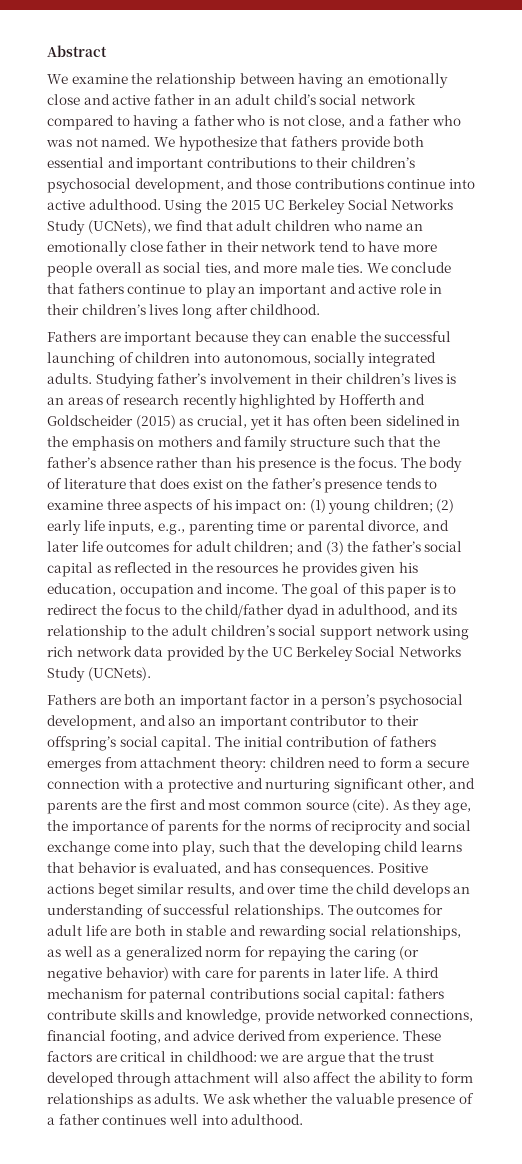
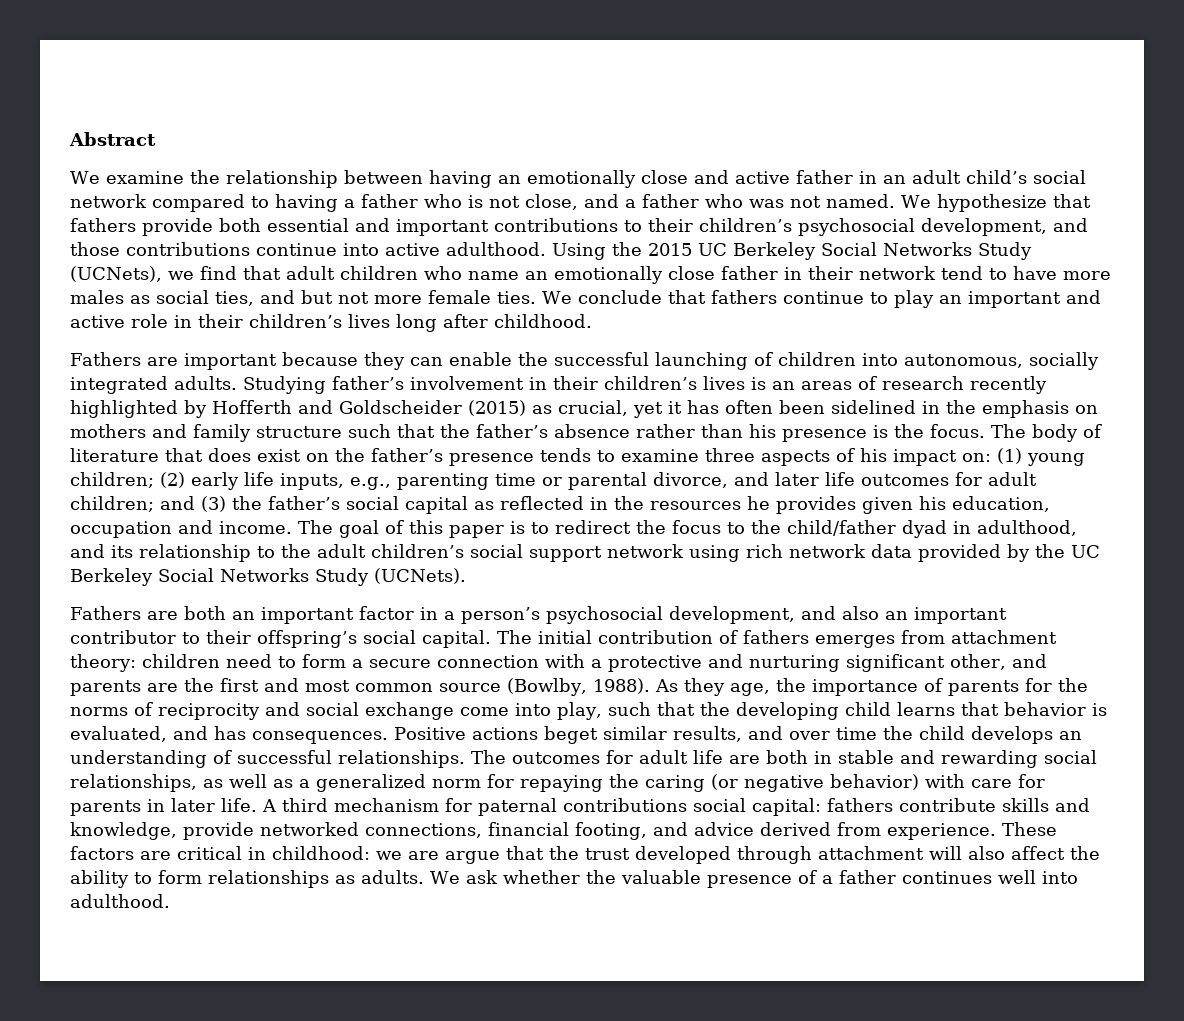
[47,262,142,277] people overall -> [70,290,124,304] males
[262,262,334,273] more male -> [301,290,491,304] but not more female
[352,799,390,813] (cite). -> [507,678,650,696] (Bowlby, 1988).

